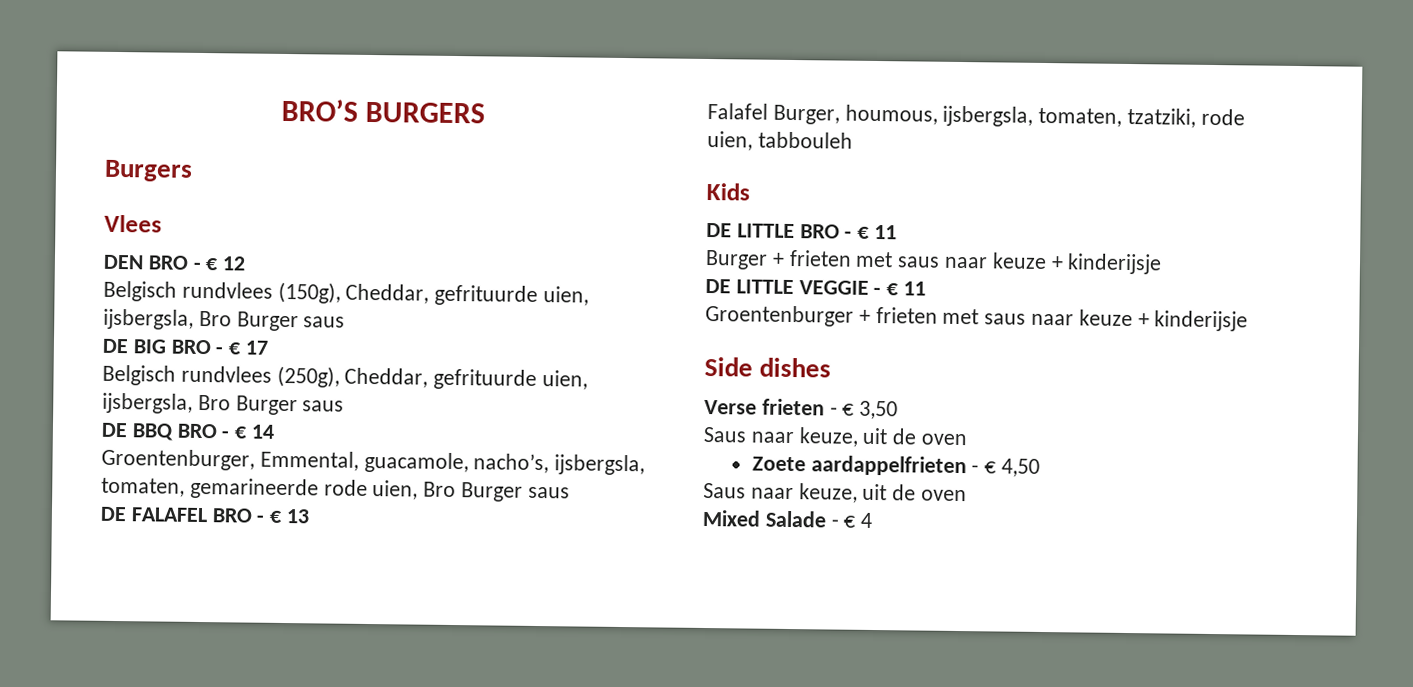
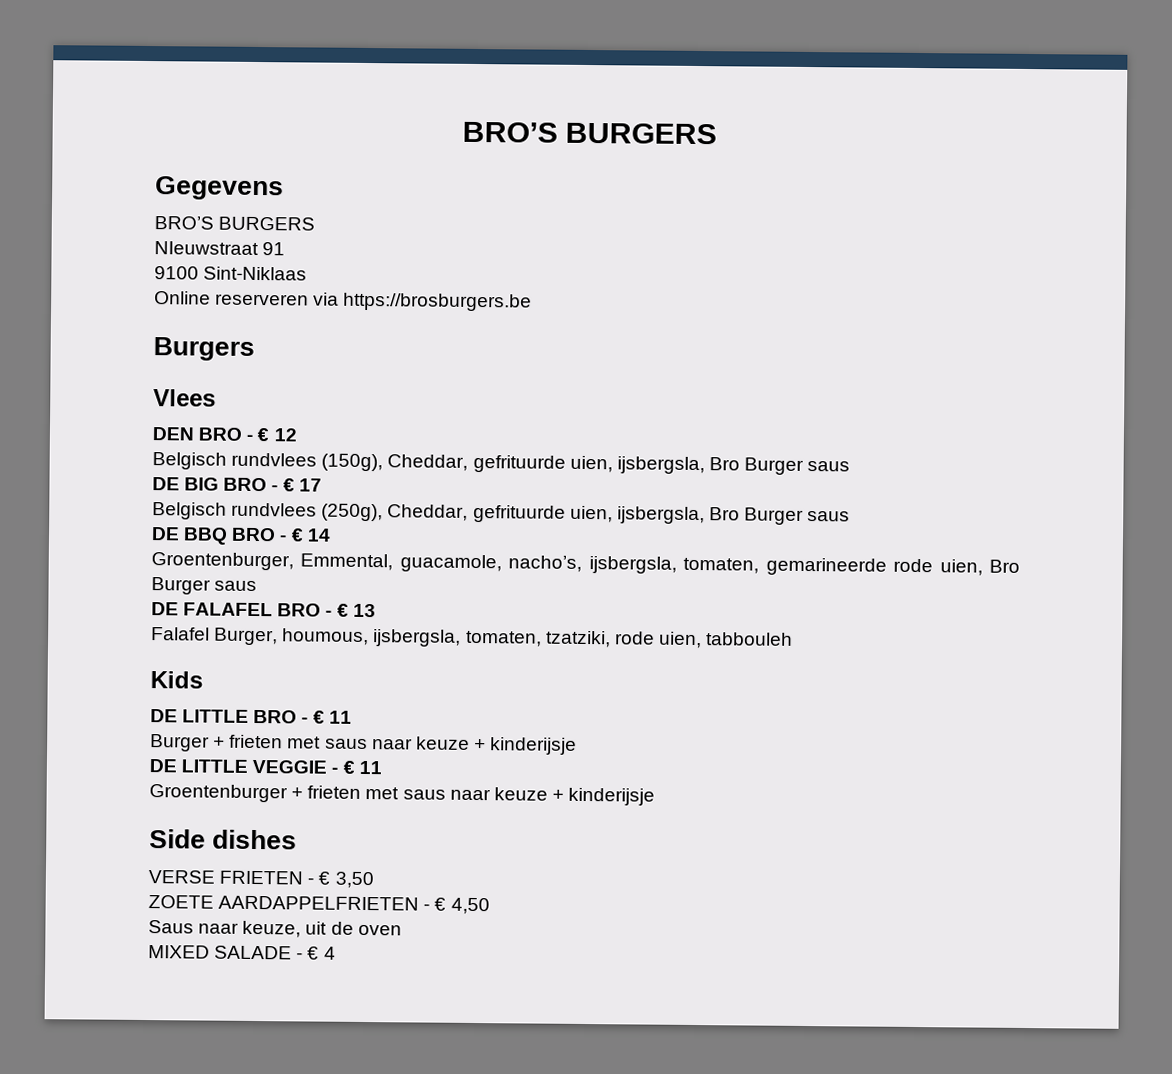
[281,98,485,124] BRO’S BURGERS -> [461,121,718,145] [155,176,284,201] [154,216,316,231] [154,241,286,256] [154,266,308,281] [154,291,533,312] BRO’S BURGERS // Gegevens // BRO’S BURGERS // NIeuwstraat 91 // 9100 Sint-Niklaas // Online reserveren via https://brosburgers.be
[704,398,825,416] Verse frieten -> [148,870,304,885] VERSE FRIETEN
[703,426,968,447] [751,455,967,477] Saus naar keuze, uit de oven // Zoete aardappelfrieten -> [148,895,420,911] ZOETE AARDAPPELFRIETEN
[702,509,827,528] Mixed Salade -> [148,945,293,960] MIXED SALADE

